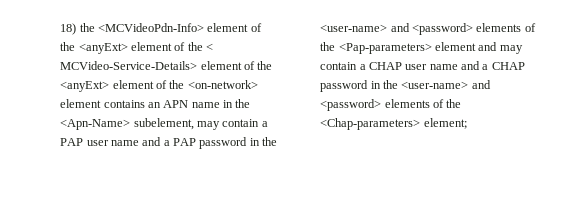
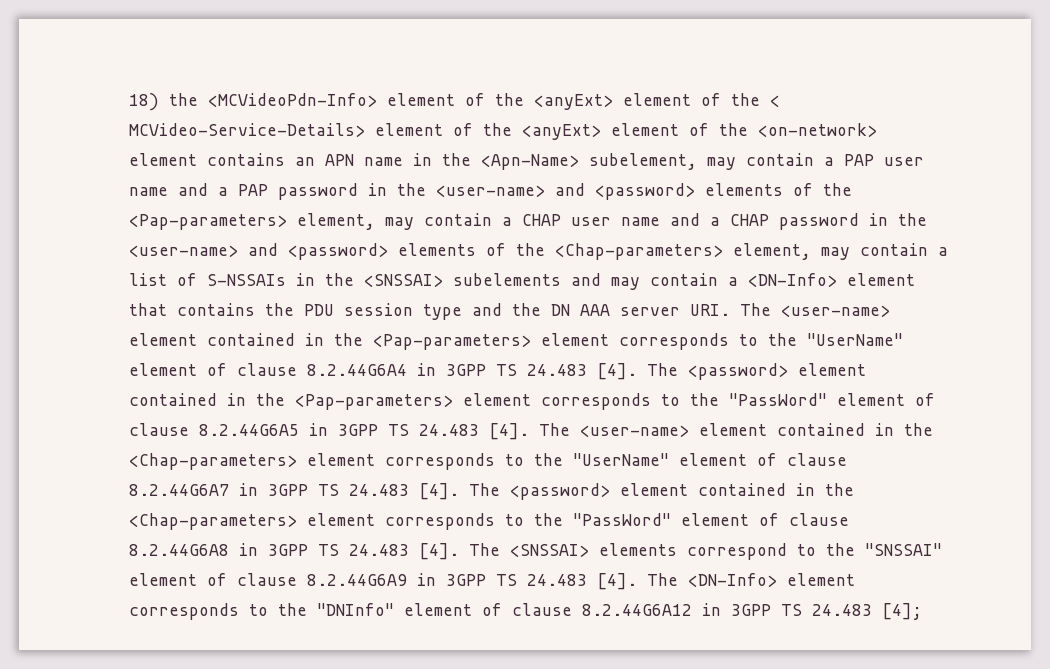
[434,42,498,51] element and -> [296,213,375,230] element,
[423,118,467,129] element; -> [732,243,948,260] [128,273,915,290] [128,303,890,320] [128,333,903,350] [128,363,866,380] [128,393,935,410] [128,423,933,440] [128,453,847,470] [128,483,854,500] [128,513,849,530] [128,543,942,560] [128,573,855,590] [128,603,922,620] element, may contain a list of S-NSSAIs in the <SNSSAI> subelements and may contain a <DN-Info> element that contains the PDU session type and the DN AAA server URI. The <user-name> element contained in the <Pap-parameters> element corresponds to the "UserName" element of clause 8.2.44G6A4 in 3GPP TS 24.483 [4]. The <password> element contained in the <Pap-parameters> element corresponds to the "PassWord" element of clause 8.2.44G6A5 in 3GPP TS 24.483 [4]. The <user-name> element contained in the <Chap-parameters> element corresponds to the "UserName" element of clause 8.2.44G6A7 in 3GPP TS 24.483 [4]. The <password> element contained in the <Chap-parameters> element corresponds to the "PassWord" element of clause 8.2.44G6A8 in 3GPP TS 24.483 [4]. The <SNSSAI> elements correspond to the "SNSSAI" element of clause 8.2.44G6A9 in 3GPP TS 24.483 [4]. The <DN-Info> element corresponds to the "DNInfo" element of clause 8.2.44G6A12 in 3GPP TS 24.483 [4];

